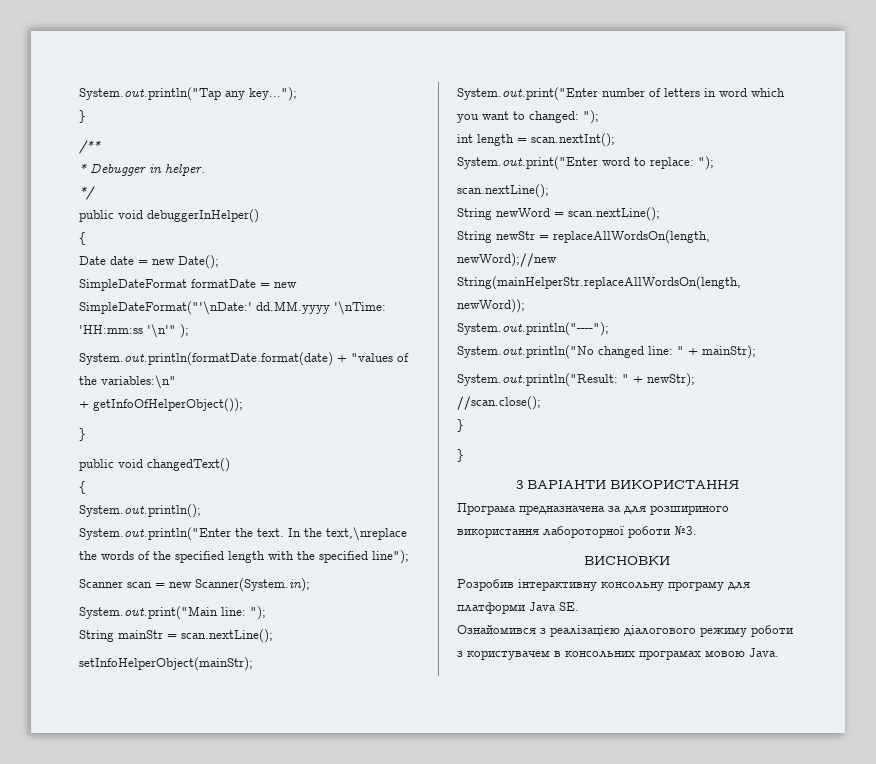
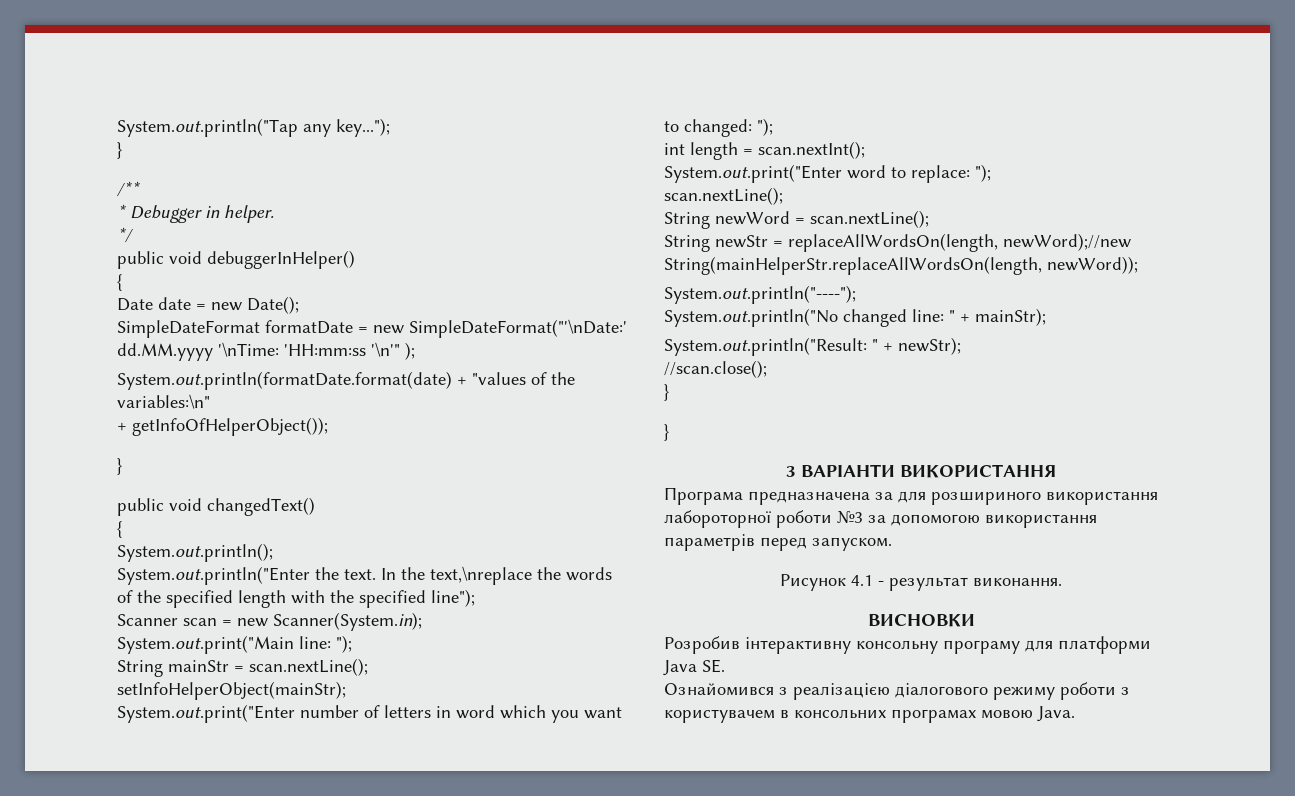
[674,526,697,535] №3. -> [837,511,1097,528] [664,534,892,551] [780,574,1062,591] №3 за допомогою використання параметрів перед запуском. // Рисунок 4.1 - результат виконання.

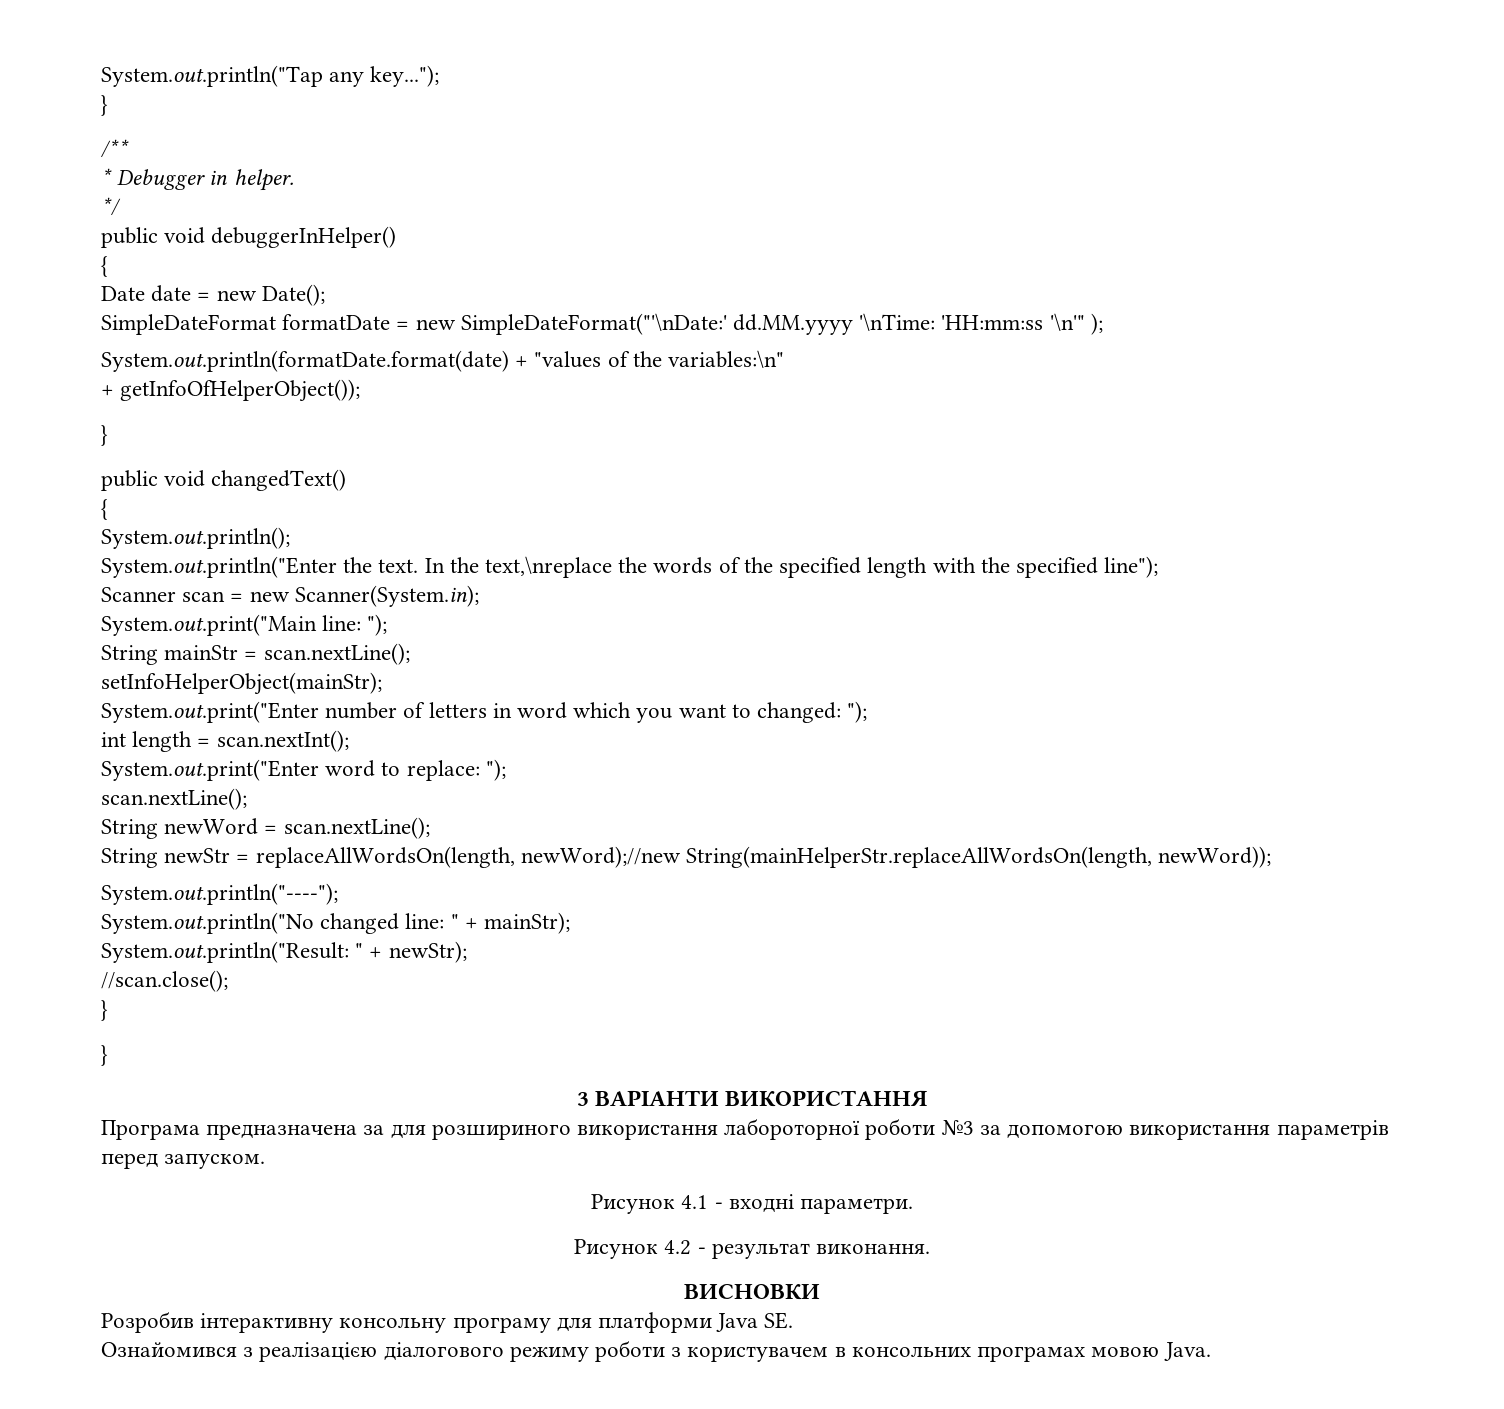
(884, 583) none -> [728,1194,913,1214] [574,1239,706,1259] входні параметри. // Рисунок 4.2 -

